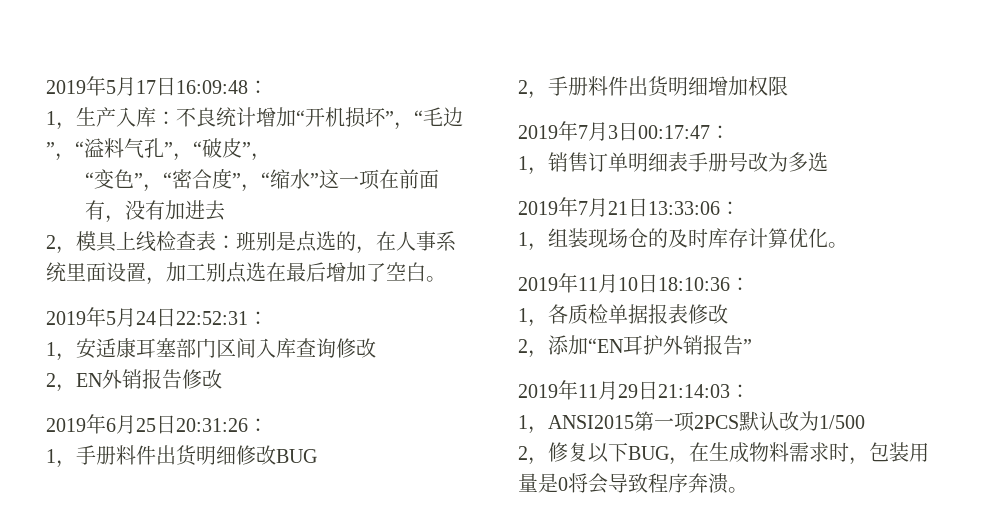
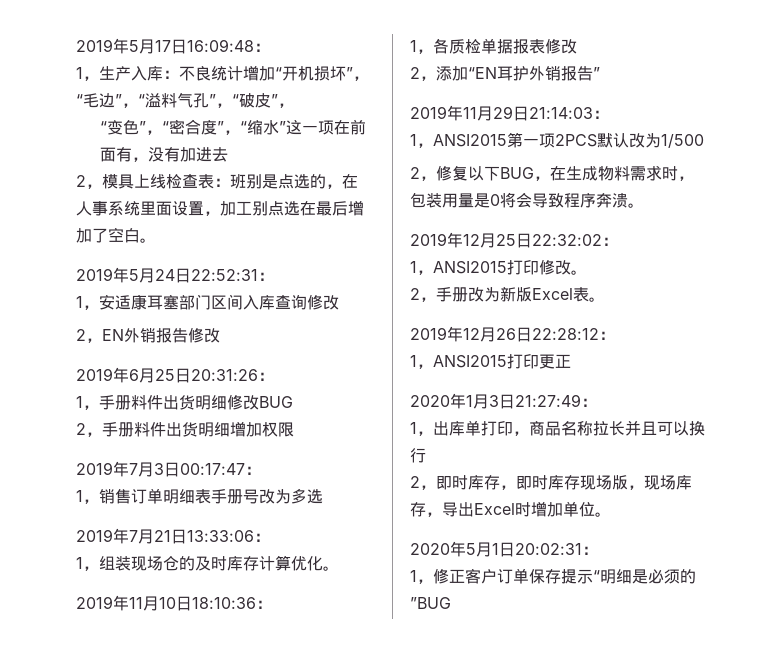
(748, 490) none -> [410,232,618,248] [410,259,587,275] [410,286,605,302] [410,326,615,342] [410,354,571,369] [410,393,597,409] [410,420,705,436] [410,448,426,463] [410,475,692,490] [410,501,611,517] [410,541,598,557] [410,568,696,584] [410,597,451,609] // 2019年12月25日22:32:02： // 1，ANSI2015打印修改。 // 2，手册改为新版Excel表。 // 2019年12月26日22:28:12： // 1，ANSI2015打印更正 // 2020年1月3日21:27:49： // 1，出库单打印，商品名称拉长并且可以换行 // 2，即时库存，即时库存现场版，现场库存，导出Excel时增加单位。 // 2020年5月1日20:02:31： // 1，修正客户订单保存提示“明细是必须的”BUG

